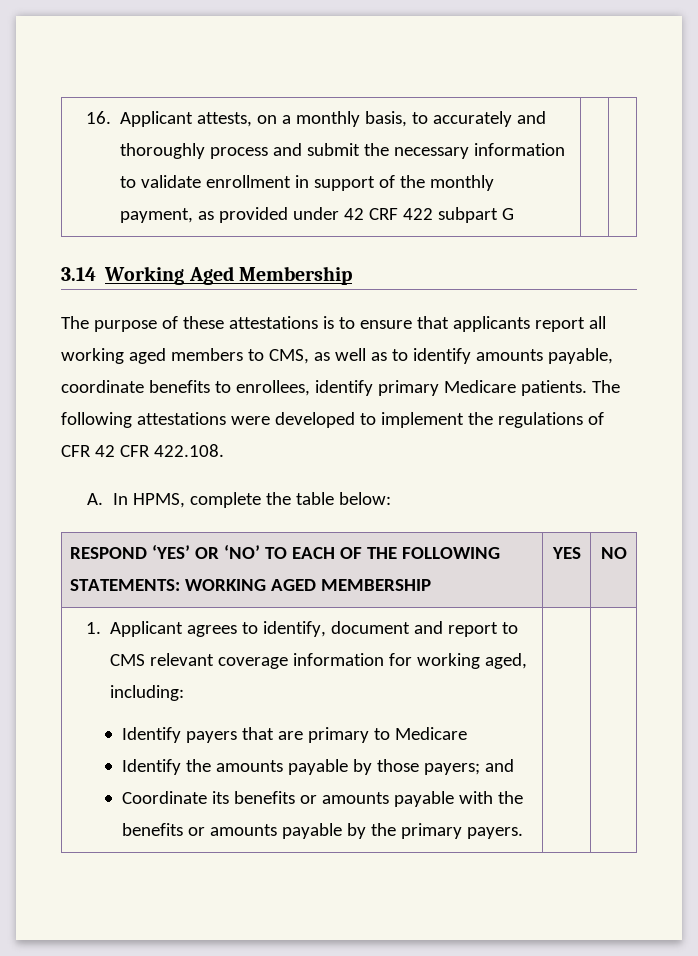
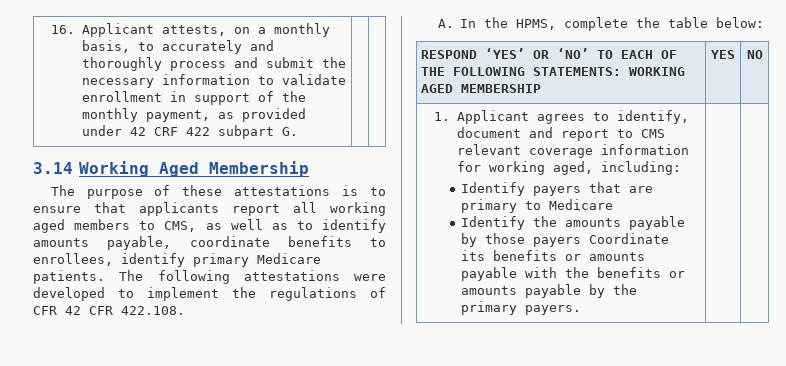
[502,208,515,220] G -> [281,127,298,136] G.
(128, 499) none -> [484,17,509,28] the
[423,759,514,775] payers; and // -> [533,237,582,247] payers

